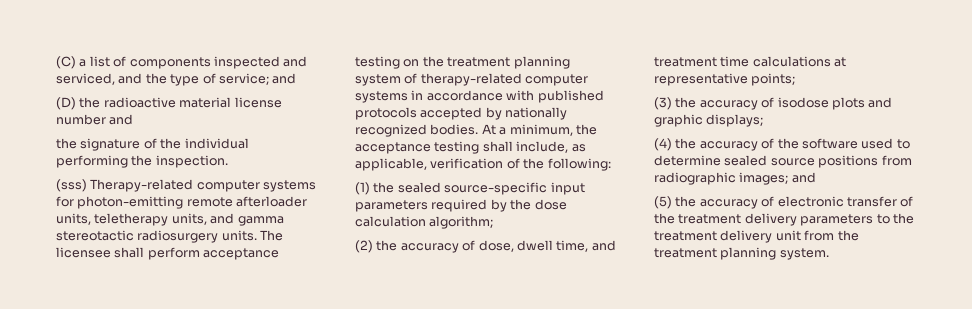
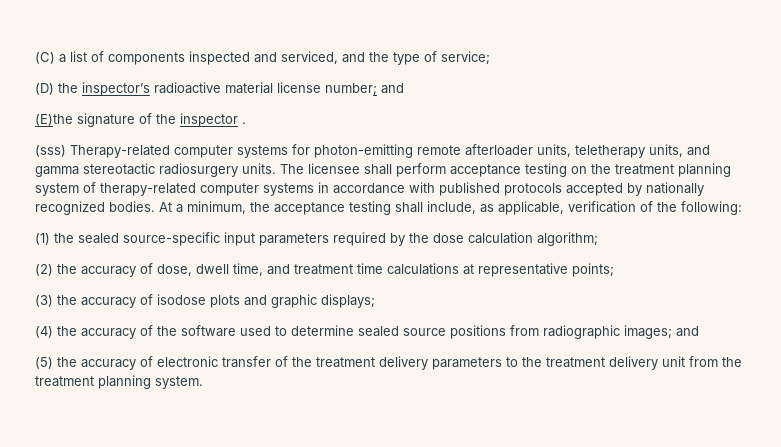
[272,73,297,84] and -> (490, 58) none
(101, 102) none -> [82,82,150,96] inspector’s
[56,114,134,125] [56,138,77,149] number and // the -> [325,83,404,96] [35,114,73,126] number; and // (E)the
[184,138,249,149] [56,155,228,168] individual performing the inspection. -> [180,113,246,127] inspector .

